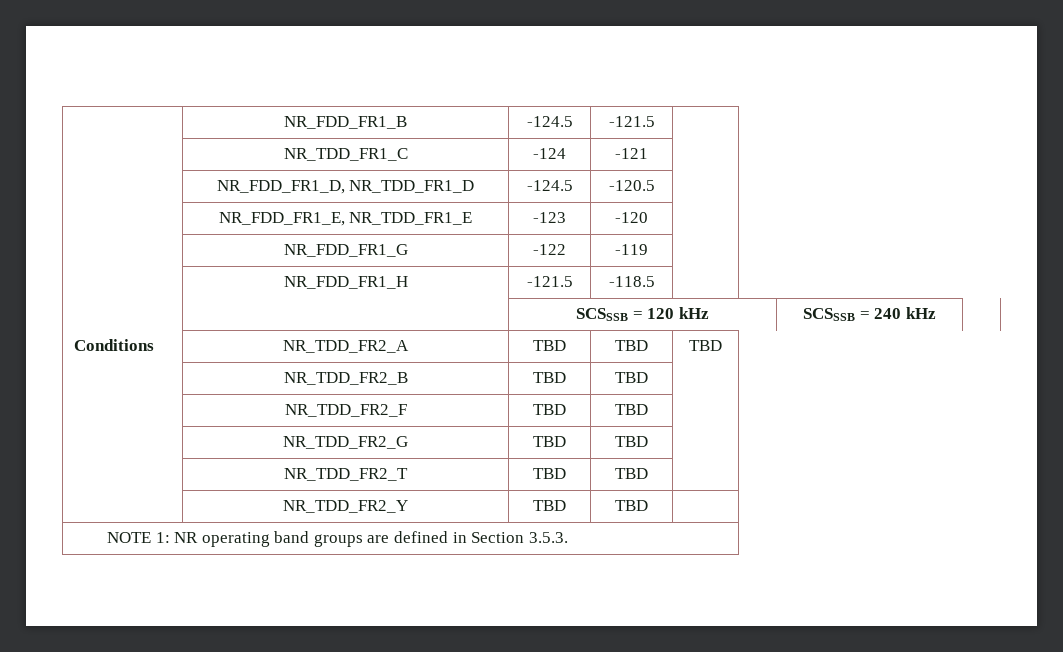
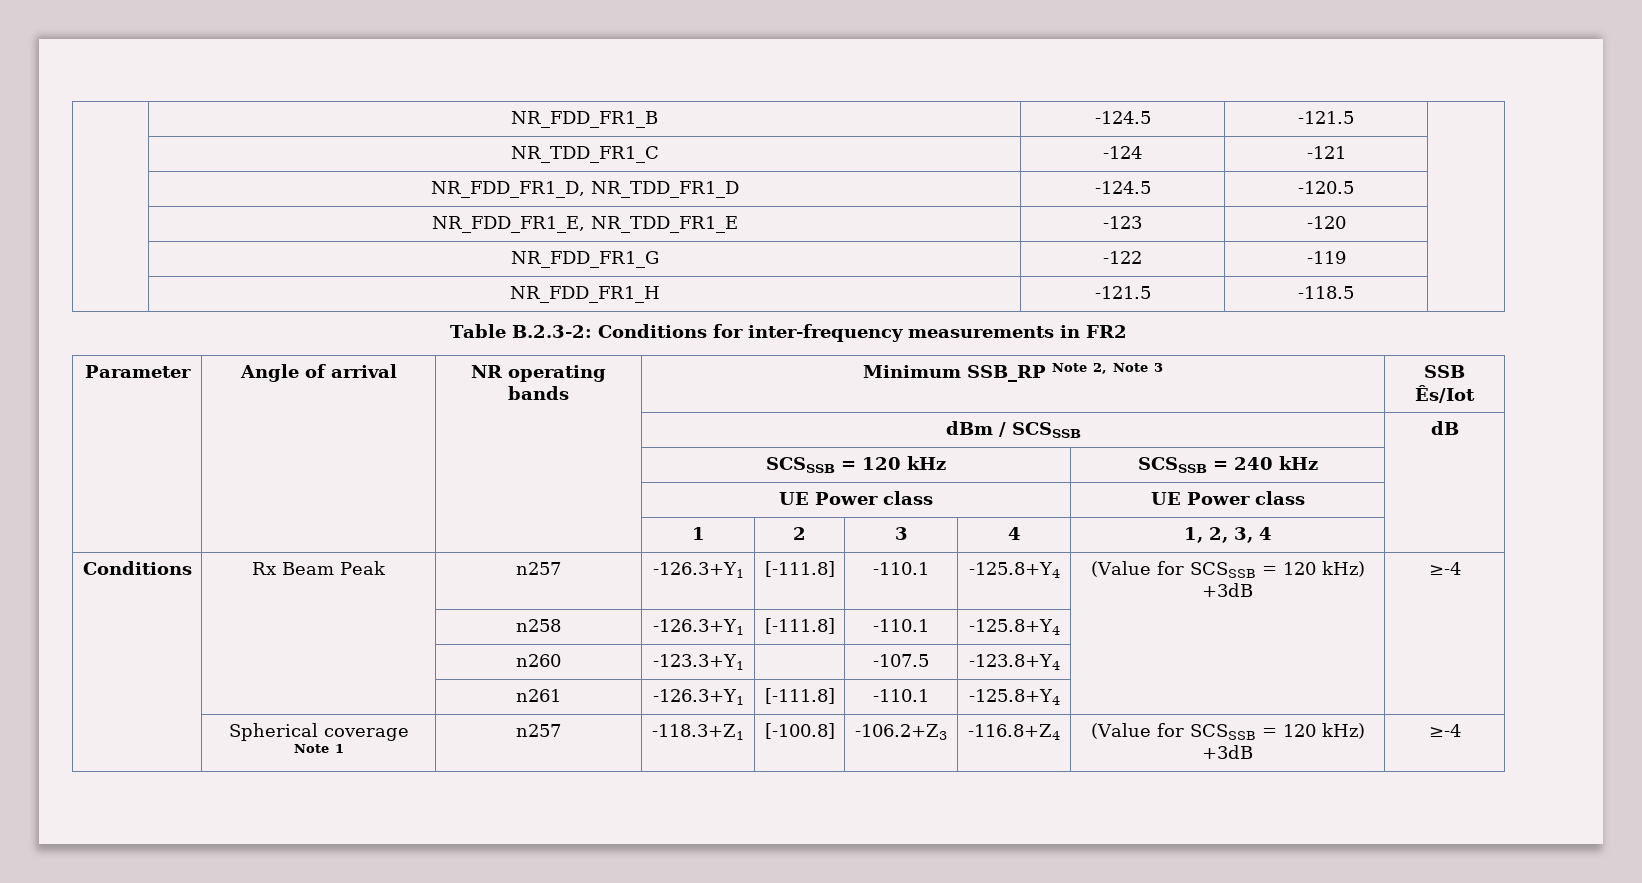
(655, 281) // -> [450,324,1127,342] [84,365,191,378] [239,364,397,382] [471,365,606,382] [508,386,569,400] [863,363,1163,382] [1424,365,1465,378] [1415,385,1475,403] [945,421,1081,438] [1430,421,1459,435] // Table B.2.3-2: Conditions for inter-frequency measurements in FR2 // Parameter | Angle of arrival | NR operating bands | Minimum SSB_RP Note 2, Note 3 | SSB Ês/Iot // | | | dBm / SCSSSB | dB // |
[74,339,155,351] [283,340,409,353] [533,340,566,351] [615,340,648,351] [689,340,722,351] [283,372,408,385] [533,372,566,383] [615,372,648,383] [284,404,407,417] [533,404,566,415] [615,404,648,415] [283,436,408,449] [533,436,566,447] [615,436,648,447] [284,468,408,481] [533,468,566,479] [615,468,648,479] [283,500,408,513] [533,500,566,511] [615,500,648,511] [106,531,568,547] Conditions | NR_TDD_FR2_A | TBD | TBD | TBD // | NR_TDD_FR2_B | TBD | TBD | // | NR_TDD_FR2_F | TBD | TBD | // | NR_TDD_FR2_G | TBD | TBD | // | NR_TDD_FR2_T | TBD | TBD | // | NR_TDD_FR2_Y | TBD | TBD | // NOTE 1: NR operating band groups are defined in Section 3.5.3. -> [779,491,933,505] [1150,491,1305,505] [691,527,705,540] [793,527,806,540] [894,527,908,540] [1007,527,1021,540] [1183,527,1272,543] [82,561,192,575] [252,561,387,575] [516,562,561,575] [652,562,744,578] [764,561,835,577] [873,562,929,575] [968,562,1060,578] [1090,561,1365,578] [1202,583,1253,597] [1428,562,1461,575] [516,619,561,632] [652,619,744,635] [764,618,835,634] [873,619,929,632] [968,619,1060,635] [516,654,561,667] [652,654,744,670] [873,654,929,667] [968,654,1060,670] [516,689,561,702] [652,689,744,705] [764,688,835,704] [873,689,929,702] [968,689,1060,705] [228,723,409,741] [293,744,344,753] [516,724,561,737] [652,724,744,740] [764,723,835,739] [855,724,947,740] [968,724,1060,740] [1090,723,1365,740] [1202,745,1253,759] [1428,724,1461,737] | | | UE Power class | UE Power class | // | | | 1 | 2 | 3 | 4 | 1, 2, 3, 4 | // Conditions | Rx Beam Peak | n257 | -126.3+Y1 | [-111.8] | -110.1 | -125.8+Y4 | (Value for SCSSSB = 120 kHz) +3dB | ≥-4 // | | n258 | -126.3+Y1 | [-111.8] | -110.1 | -125.8+Y4 | | // | | n260 | -123.3+Y1 | | -107.5 | -123.8+Y4 | | // | | n261 | -126.3+Y1 | [-111.8] | -110.1 | -125.8+Y4 | | // | Spherical coverage Note 1 | n257 | -118.3+Z1 | [-100.8] | -106.2+Z3 | -116.8+Z4 | (Value for SCSSSB = 120 kHz) +3dB | ≥-4

